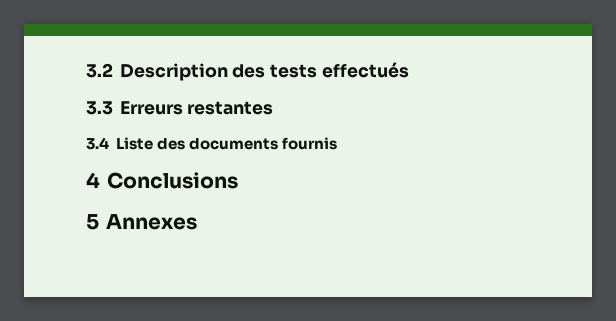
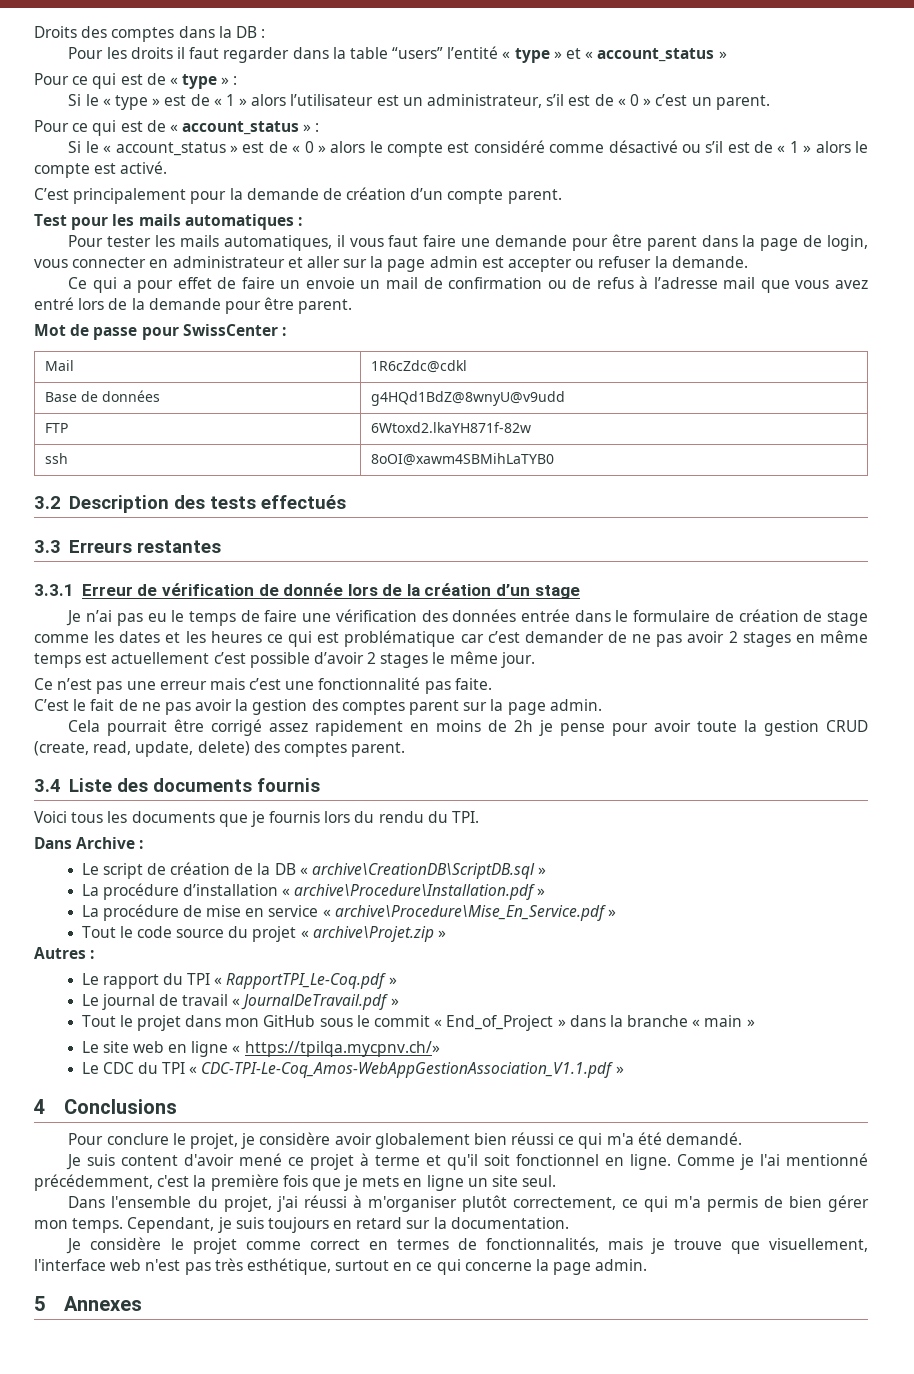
(86, 70) none -> [34,26,266,42] [68,46,727,63] [34,73,238,89] [68,94,770,110] [34,120,320,136] [68,140,869,157] [34,161,168,178] [34,187,562,204] [34,214,302,230] [68,234,869,251] [34,256,748,272] [68,276,868,293] [34,297,353,314] [34,324,286,340] [45,360,75,371] [371,360,468,373] [45,390,161,402] [371,391,566,406] [45,423,69,433] [371,422,532,433] [45,453,69,464] [371,453,555,466] Droits des comptes dans la DB : // Pour les droits il faut regarder dans la table “users” l’entité « type » et « account_status » // Pour ce qui est de « type » : // Si le « type » est de « 1 » alors l’utilisateur est un administrateur, s’il est de « 0 » c’est un parent. // Pour ce qui est de « account_status » : // Si le « account_status » est de « 0 » alors le compte est considéré comme désactivé ou s’il est de « 1 » alors le compte est activé. // C’est principalement pour la demande de création d’un compte parent. // Test pour les mails automatiques : // Pour tester les mails automatiques, il vous faut faire une demande pour être parent dans la page de login, vous connecter en administrateur et aller sur la page admin est accepter ou refuser la demande. // Ce qui a pour effet de faire un envoie un mail de confirmation ou de refus à l’adresse mail que vous avez entré lors de la demande pour être parent. // Mot de passe pour SwissCenter : // Mail | 1R6cZdc@cdkl // Base de données | g4HQd1BdZ@8wnyU@v9udd // FTP | 6Wtoxd2.lkaYH871f-82w // ssh | 8oOI@xawm4SBMihLaTYB0 //
[86,137,337,150] [86,172,238,189] 3.4 Liste des documents fournis // 4 Conclusions -> [34,583,580,599] [66,609,868,626] [34,630,868,647] [34,651,535,668] [34,677,492,694] [34,699,602,715] [68,719,869,736] [34,741,406,757] [34,778,320,792] [34,811,480,827] [34,837,144,849] [81,862,547,879] [81,883,546,900] [81,904,616,921] [81,926,446,942] [34,947,95,959] [81,973,397,989] [81,994,399,1010] [81,1015,755,1031] [81,1041,440,1057] [81,1062,624,1078] [34,1099,178,1114] [68,1132,743,1149] [66,1153,868,1170] [34,1174,557,1191] [68,1195,869,1212] [34,1217,569,1233] [66,1237,868,1254] [34,1258,648,1275] 3.3.1 Erreur de vérification de donnée lors de la création d’un stage // Je n’ai pas eu le temps de faire une vérification des données entrée dans le formulaire de création de stage comme les dates et les heures ce qui est problématique car c’est demander de ne pas avoir 2 stages en même temps est actuellement c’est possible d’avoir 2 stages le même jour. // Ce n’est pas une erreur mais c’est une fonctionnalité pas faite. // C’est le fait de ne pas avoir la gestion des comptes parent sur la page admin. // Cela pourrait être corrigé assez rapidement en moins de 2h je pense pour avoir toute la gestion CRUD (create, read, update, delete) des comptes parent. // 3.4 Liste des documents fournis // Voici tous les documents que je fournis lors du rendu du TPI. // Dans Archive : // Le script de création de la DB « archive\CreationDB\ScriptDB.sql » // La procédure d’installation « archive\Procedure\Installation.pdf » // La procédure de mise en service « archive\Procedure\Mise_En_Service.pdf » // Tout le code source du projet « archive\Projet.zip » // Autres : // Le rapport du TPI « RapportTPI_Le-Coq.pdf » // Le journal de travail « JournalDeTravail.pdf » // Tout le projet dans mon GitHub sous le commit « End_of_Project » dans la branche « main » // Le site web en ligne « https://tpilqa.mycpnv.ch/» // Le CDC du TPI « CDC-TPI-Le-Coq_Amos-WebAppGestionAssociation_V1.1.pdf » // 4 Conclusions // Pour conclure le projet, je considère avoir globalement bien réussi ce qui m'a été demandé. // Je suis content d'avoir mené ce projet à terme et qu'il soit fonctionnel en ligne. Comme je l'ai mentionné précédemment, c'est la première fois que je mets en ligne un site seul. // Dans l'ensemble du projet, j'ai réussi à m'organiser plutôt correctement, ce qui m'a permis de bien gérer mon temps. Cependant, je suis toujours en retard sur la documentation. // Je considère le projet comme correct en termes de fonctionnalités, mais je trouve que visuellement, l'interface web n'est pas très esthétique, surtout en ce qui concerne la page admin.

